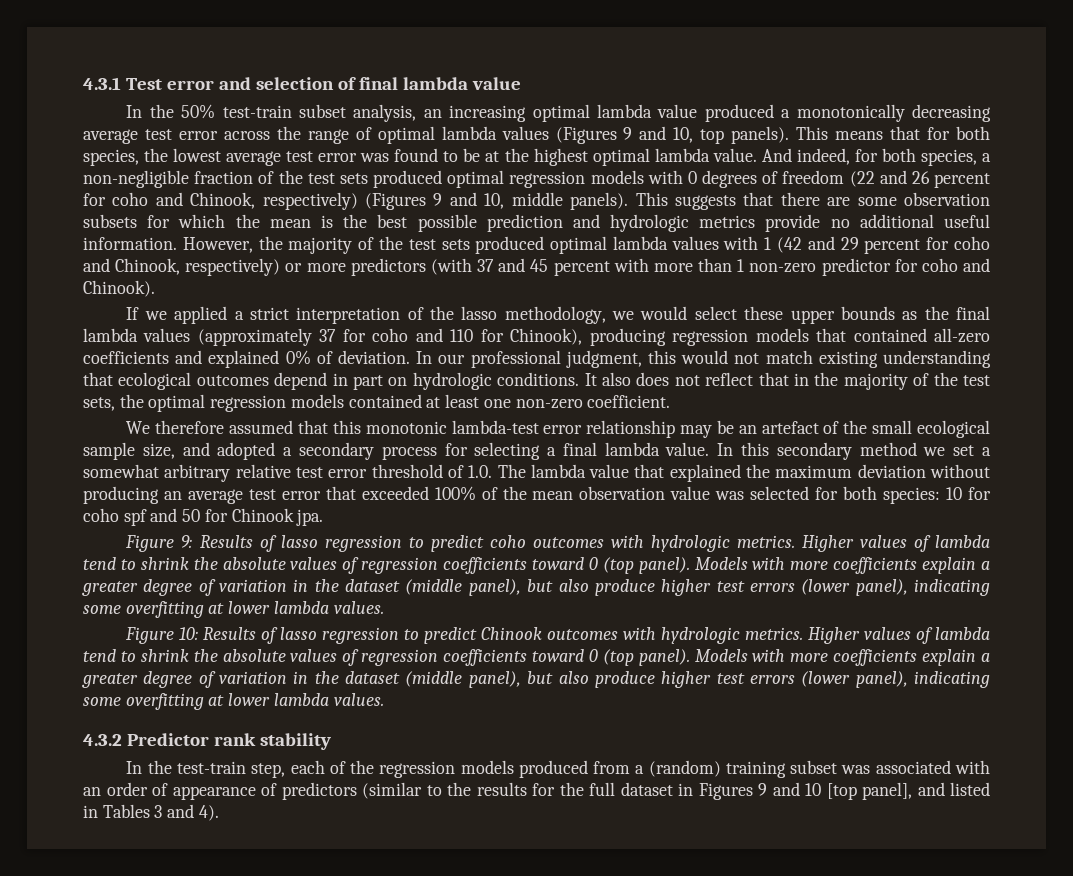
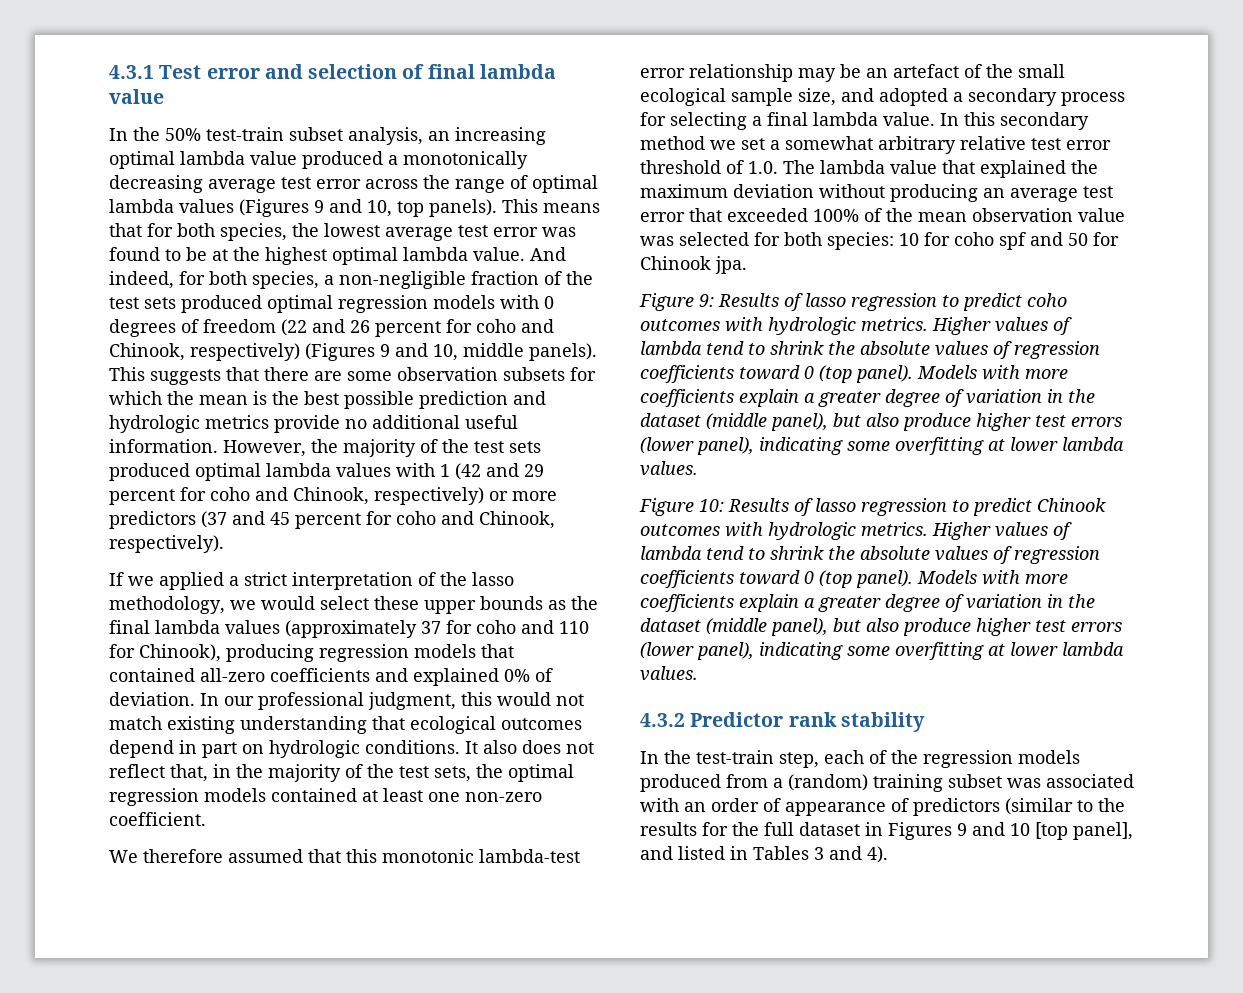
[430,258,495,275] (with 37 -> [201,511,227,528] (37
[613,258,990,276] [83,280,155,297] with more than 1 non-zero predictor for coho and Chinook). -> [366,511,555,529] [109,535,224,553] for coho and Chinook, respectively).
[758,372,789,386] that -> [170,764,208,782] that,

